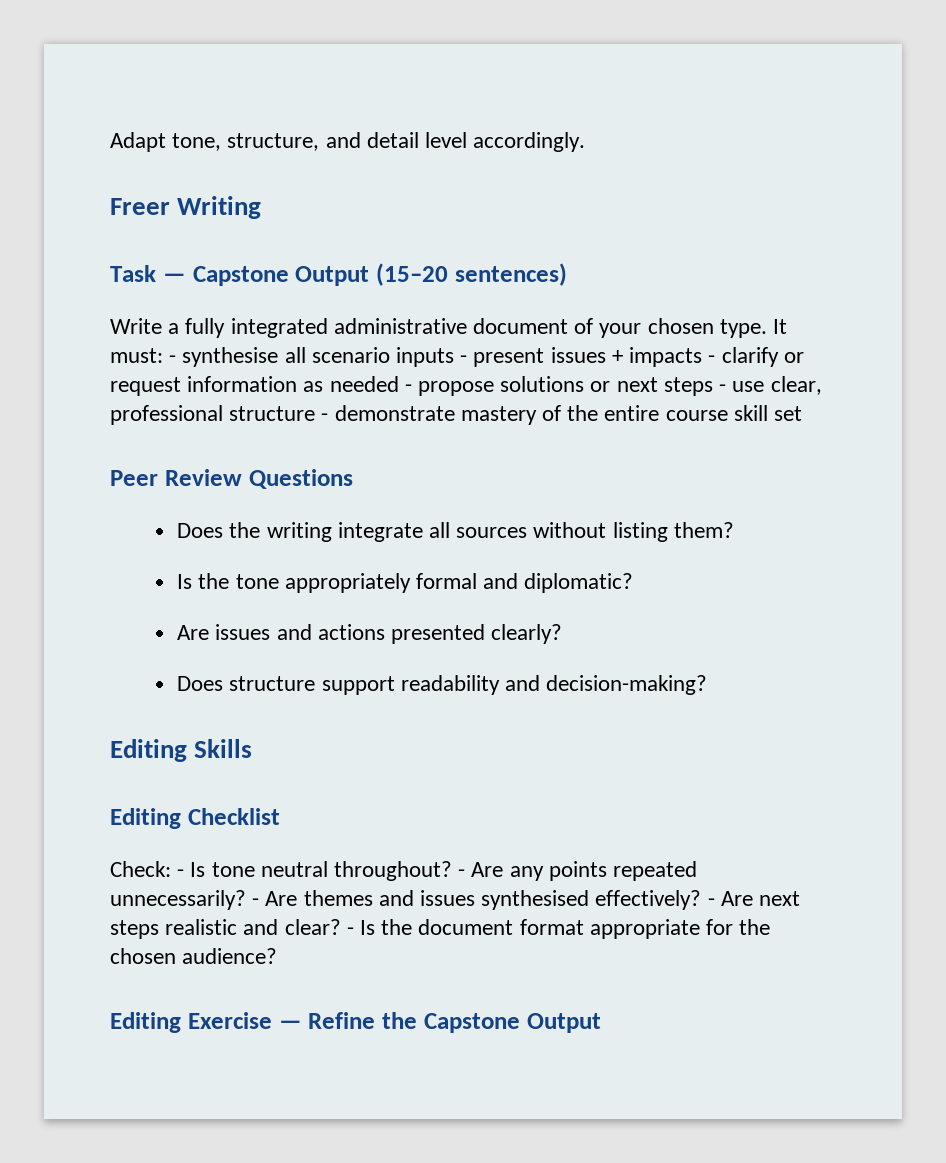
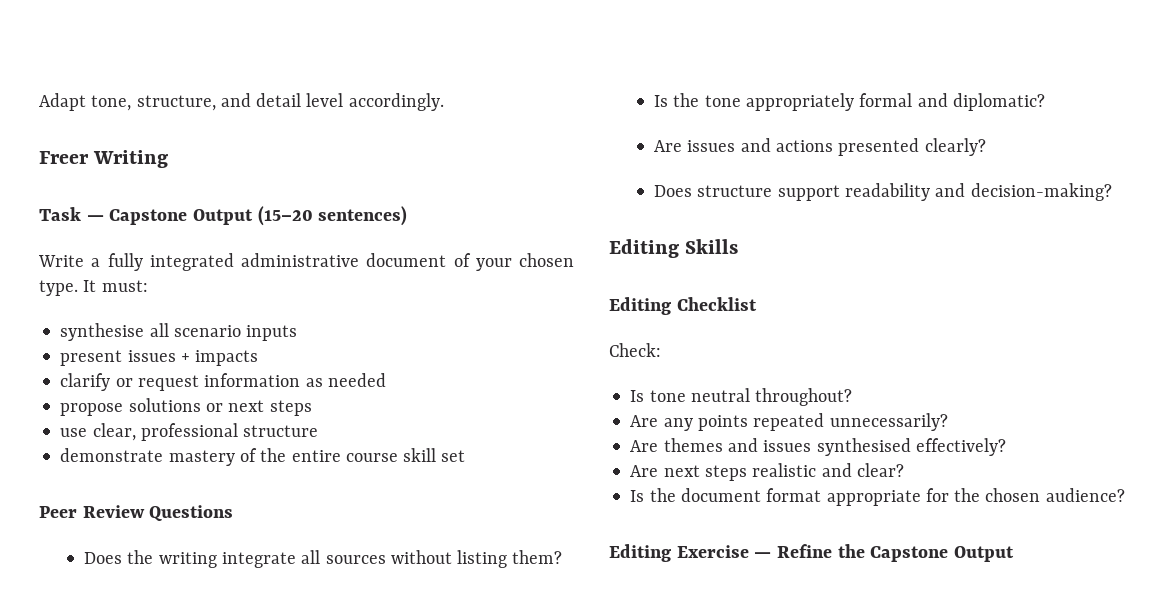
[169,355,177,363] - -> (148, 286) //
[460,355,468,363] - -> (298, 333) //
[708,355,716,363] - -> (259, 358) //
[404,384,412,392] - -> (386, 380) //
[719,384,727,392] - -> (312, 408) //
[321,413,329,421] - -> (319, 431) //
[177,869,185,877] - -> (661, 350) //
[458,869,466,877] - -> (853, 397) //
[252,898,260,906] - -> (948, 422) //
[707,898,715,906] - -> (1006, 447) //
[346,927,354,935] - -> (904, 470) //

